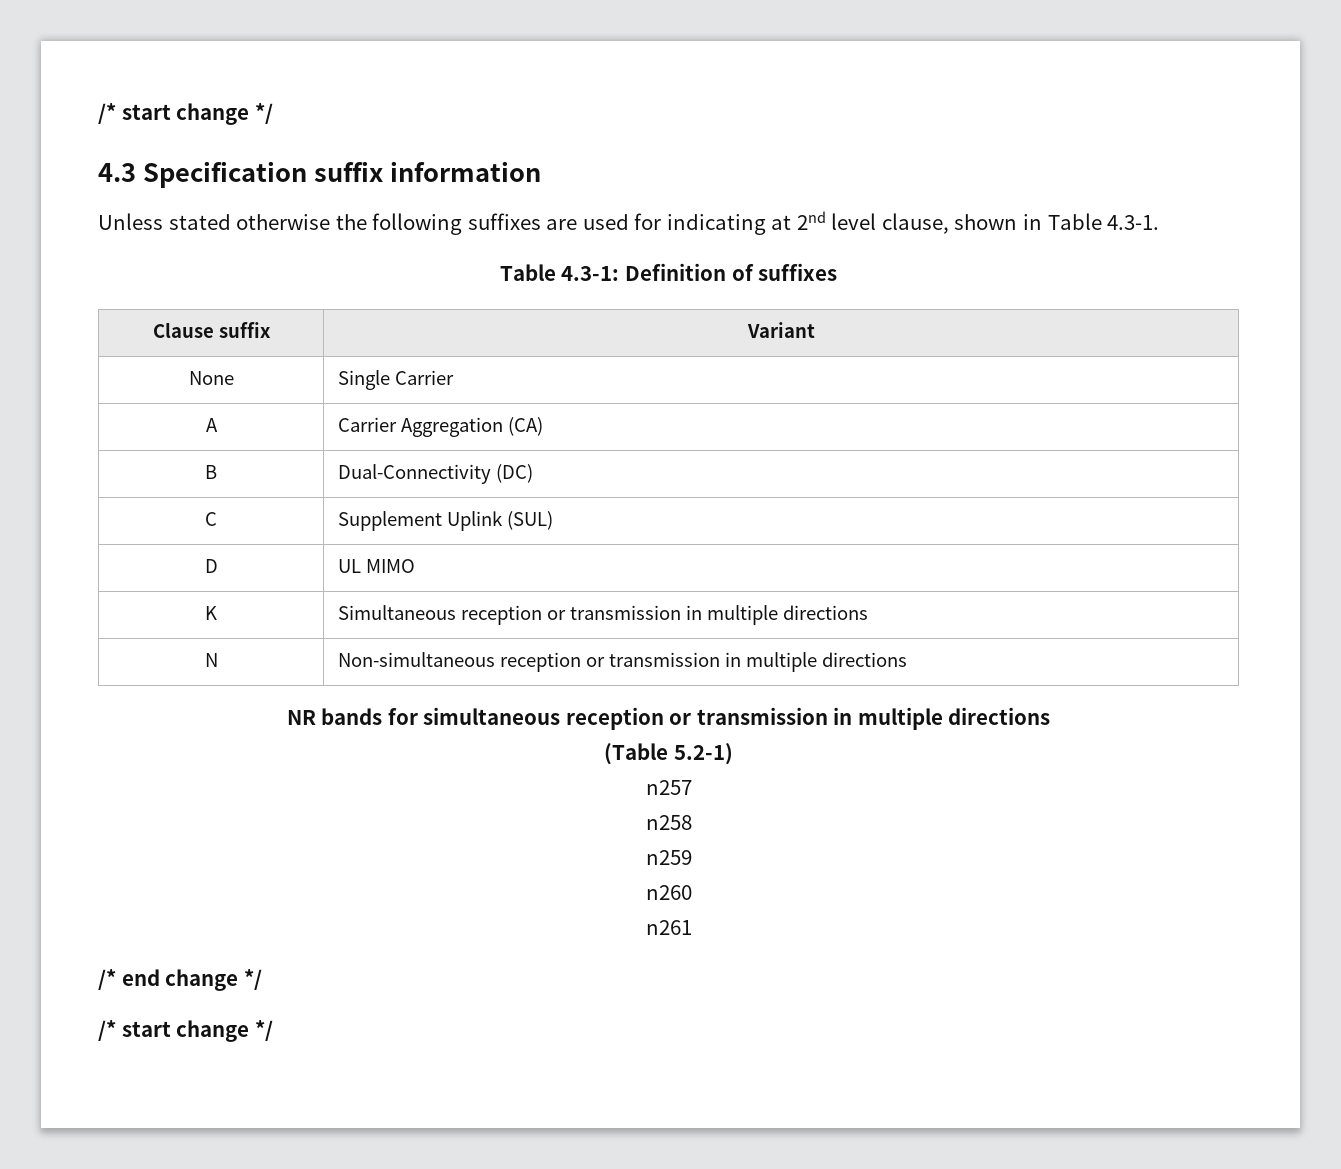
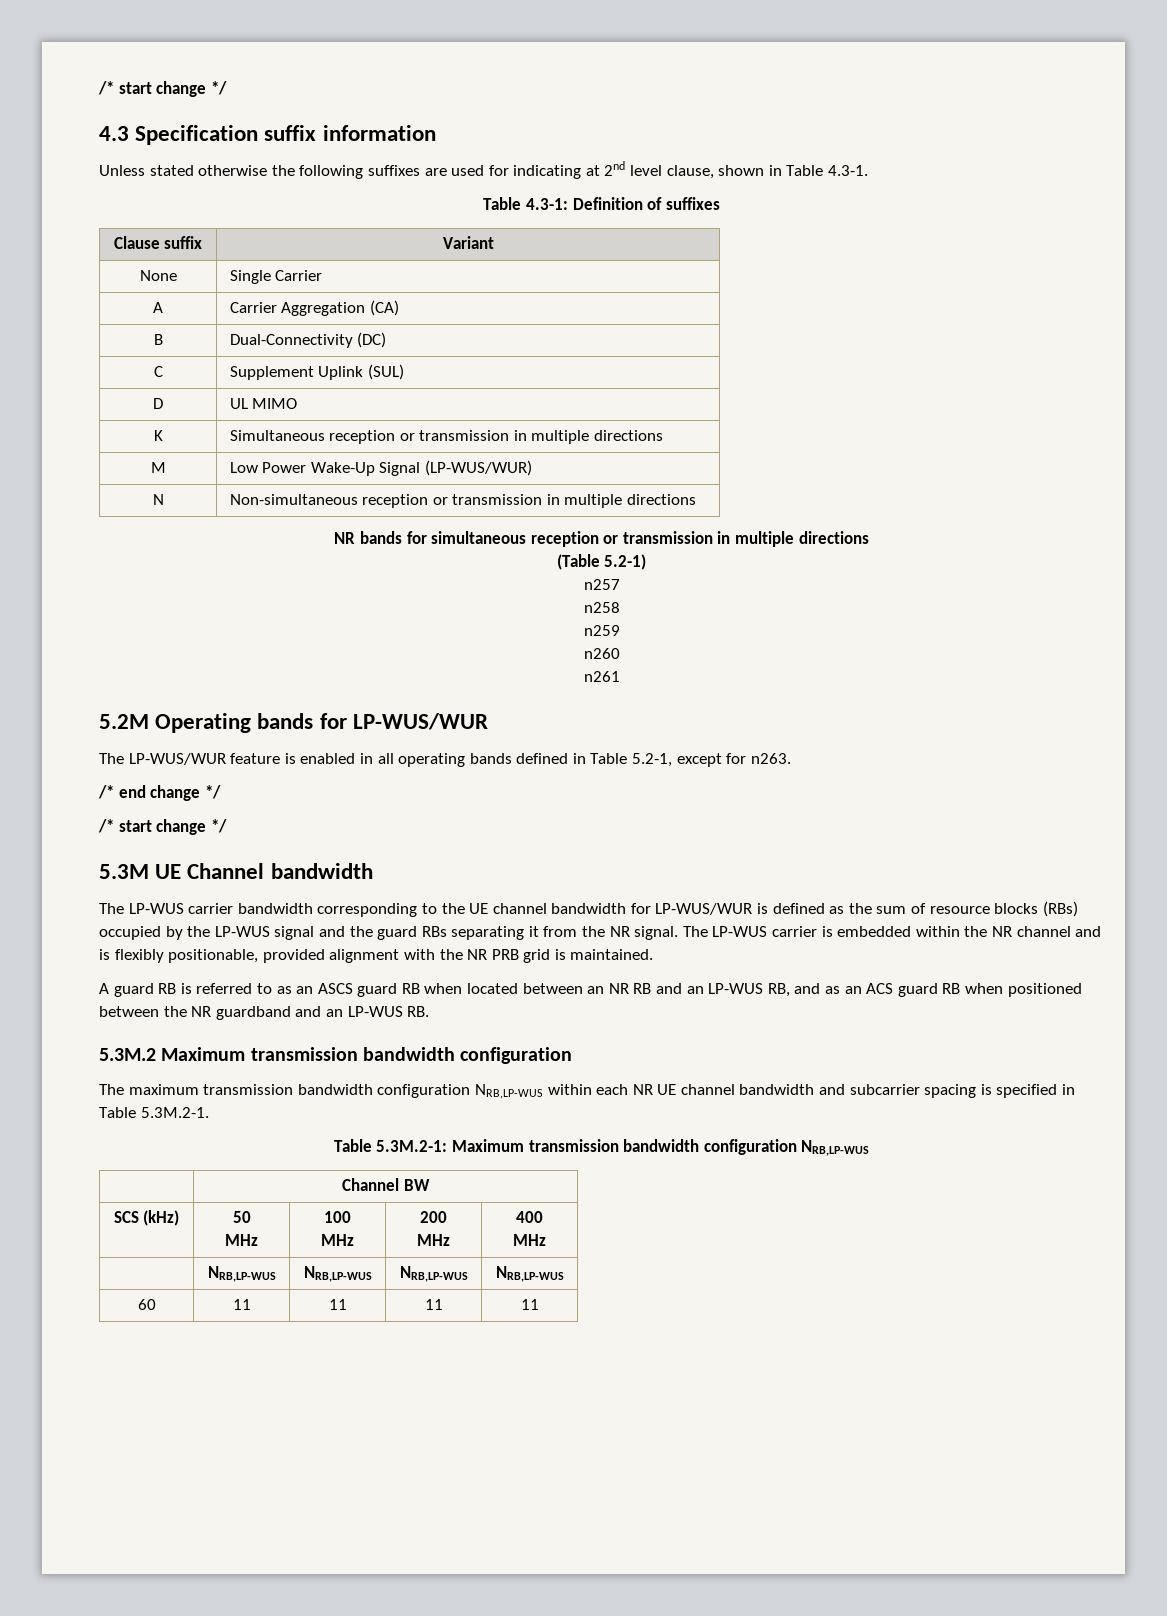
(869, 612) none -> [150,462,166,473] [229,460,532,476] // M | Low Power Wake-Up Signal (LP-WUS/WUR)
(692, 927) none -> [99,713,488,733] [99,753,791,767] // 5.2M Operating bands for LP-WUS/WUR // The LP-WUS/WUR feature is enabled in all operating bands defined in Table 5.2-1, except for n263.
(273, 1030) none -> [99,863,373,879] [99,901,1078,917] [99,926,1102,940] [99,949,654,963] [99,983,1082,997] [99,1006,430,1020] [99,1047,573,1064] [99,1084,1076,1099] [99,1107,209,1118] [333,1139,870,1156] [342,1178,430,1191] [113,1210,180,1226] [232,1211,251,1223] [225,1234,258,1246] [324,1211,351,1223] [321,1234,354,1246] [420,1211,447,1223] [417,1234,450,1246] [516,1211,543,1223] [513,1234,546,1246] [207,1266,276,1282] [303,1266,372,1282] [399,1266,468,1282] [495,1266,564,1282] [137,1299,156,1310] [232,1299,251,1310] [328,1299,347,1310] [424,1299,443,1310] [520,1299,539,1310] // 5.3M UE Channel bandwidth // The LP-WUS carrier bandwidth corresponding to the UE channel bandwidth for LP-WUS/WUR is defined as the sum of resource blocks (RBs) occupied by the LP-WUS signal and the guard RBs separating it from the NR signal. The LP-WUS carrier is embedded within the NR channel and is flexibly positionable, provided alignment with the NR PRB grid is maintained. // A guard RB is referred to as an ASCS guard RB when located between an NR RB and an LP-WUS RB, and as an ACS guard RB when positioned between the NR guardband and an LP-WUS RB. // 5.3M.2 Maximum transmission bandwidth configuration // The maximum transmission bandwidth configuration NRB,LP-WUS within each NR UE channel bandwidth and subcarrier spacing is specified in Table 5.3M.2-1. // Table 5.3M.2-1: Maximum transmission bandwidth configuration NRB,LP-WUS // | Channel BW // SCS (kHz) | 50 // MHz | 100 // MHz | 200 // MHz | 400 // MHz // | NRB,LP-WUS | NRB,LP-WUS | NRB,LP-WUS | NRB,LP-WUS // 60 | 11 | 11 | 11 | 11

